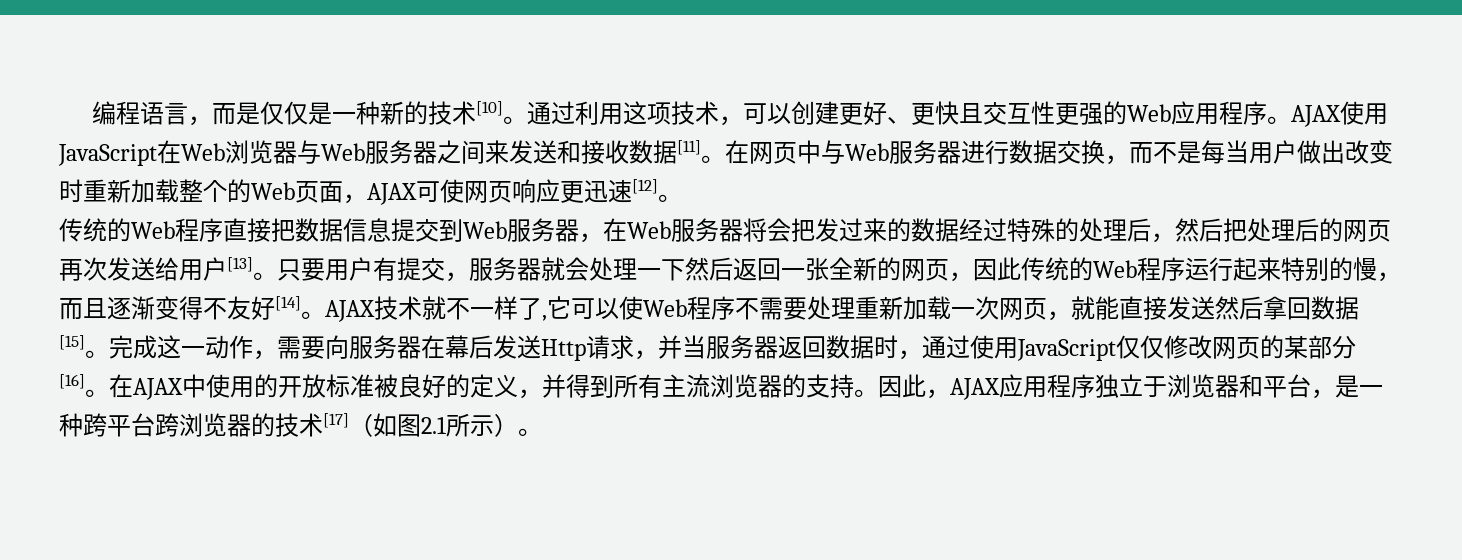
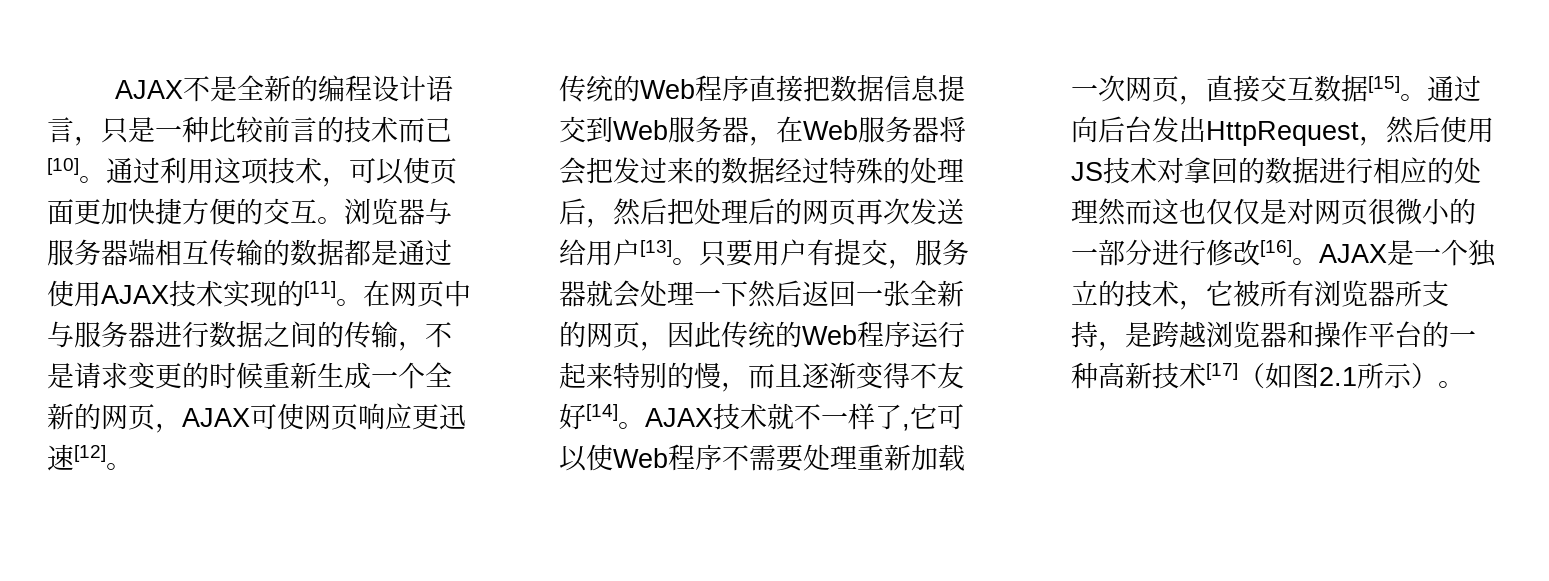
[92,101,477,126] 编程语言，而是仅仅是一种新的技术 -> [115,75,454,102] [47,116,452,146] AJAX不是全新的编程设计语言，只是一种比较前言的技术而已
[791,101,1389,127] [58,140,677,166] 创建更好、更快且交互性更强的Web应用程序。AJAX使用JavaScript在Web浏览器与Web服务器之间来发送和接收数据 -> [403,157,457,184] [47,198,452,225] [47,239,452,266] [47,280,304,308] 使页面更加快捷方便的交互。浏览器与服务器端相互传输的数据都是通过使用AJAX技术实现的
[845,143,889,161] Web -> (74, 334) none
[1057,140,1393,165] [59,179,343,203] 交换，而不是每当用户做出改变时重新加载整个的Web页面 -> [263,321,452,351] [47,362,452,389] [47,403,155,430] 之间的传输，不是请求变更的时候重新生成一个全新的网页
[1071,296,1359,320] [59,335,85,350] [85,335,1356,361] [59,374,85,389] [85,374,1383,400] [59,413,275,437] 就能直接发送然后拿回数据[15]。完成这一动作，需要向服务器在幕后发送Http请求，并当服务器返回数据时，通过使用JavaScript仅仅修改网页的某部分[16]。在AJAX中使用的开放标准被良好的定义，并得到所有主流浏览器的支持。因此，AJAX应用程序独立于浏览器和平台，是一种跨平台跨浏览器的 -> [1206,75,1400,102] [1400,75,1481,102] [1071,116,1494,146] [1071,157,1481,184] [1071,198,1476,226] [1071,239,1292,266] [1292,239,1497,267] [1071,280,1449,310] [1071,321,1476,351] [1071,362,1152,389] 直接交互数据[15]。通过向后台发出HttpRequest，然后使用JS技术对拿回的数据进行相应的处理然而这也仅仅是对网页很微小的一部分进行修改[16]。AJAX是一个独立的技术，它被所有浏览器所支持，是跨越浏览器和操作平台的一种高新

